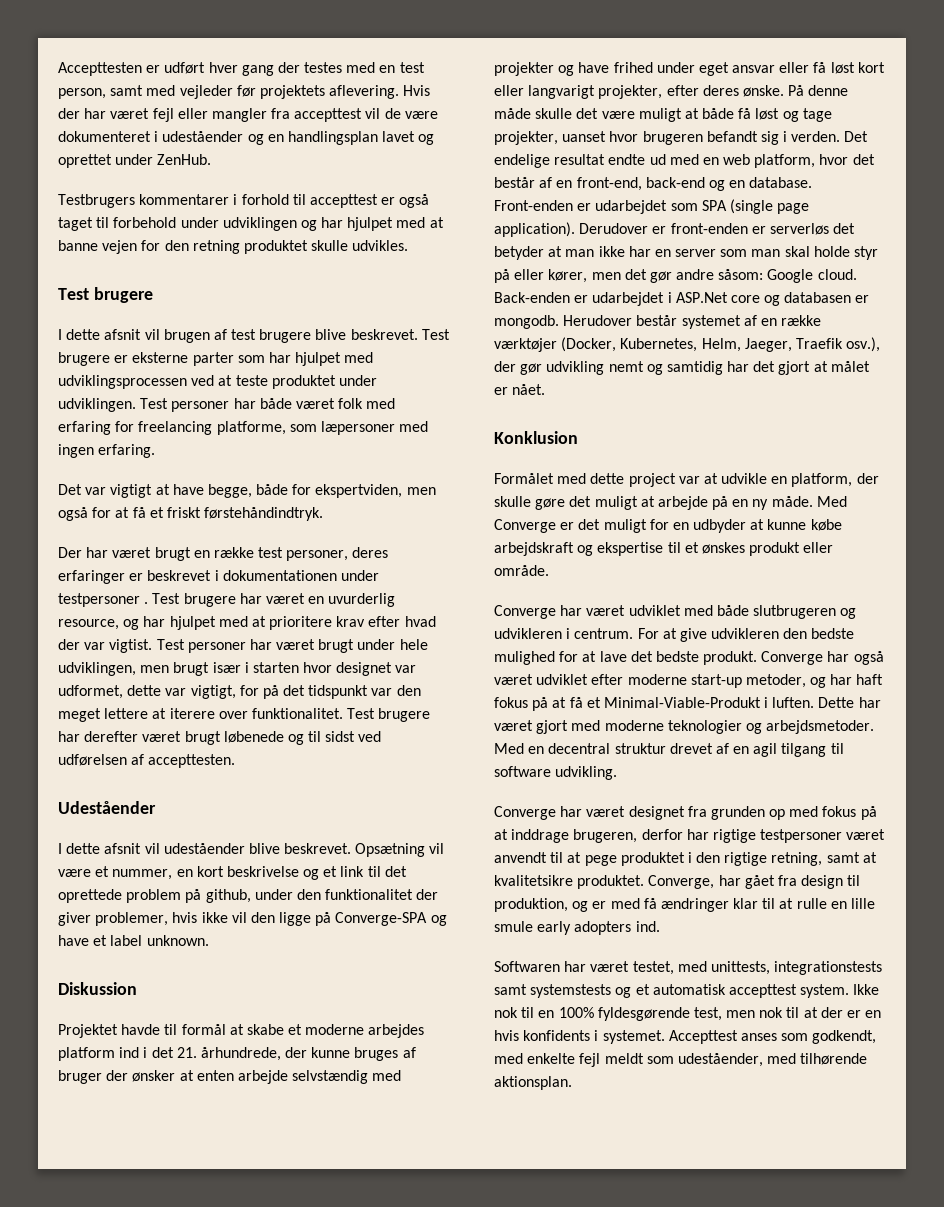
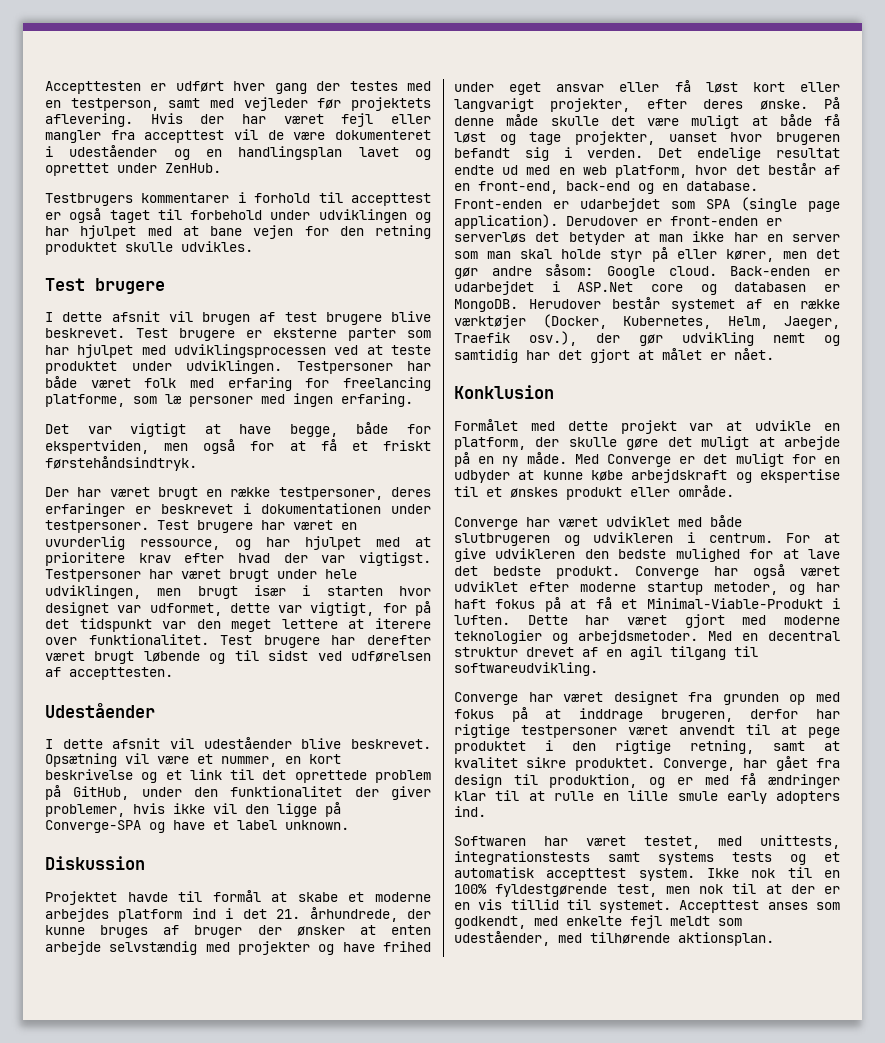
[399,62,425,73] [58,88,106,99] test person, -> [70,98,159,111] testperson,
[58,240,98,251] banne -> [210,226,242,236] bane
[140,398,230,412] Test personer -> [296,361,393,374] Testpersoner
[320,421,395,435] læpersoner -> [165,394,253,407] læ personer
[204,507,324,521] førstehåndindtryk. -> [45,456,197,471] førstehåndsindtryk.
[258,547,349,561] test personer, -> [278,487,383,500] testpersoner,
[58,593,149,607] testpersoner . -> [45,520,149,533] testpersoner.
[58,619,119,630] resource, -> [140,539,220,550] ressource,
[109,639,246,653] vigtist. Test personer -> [359,552,431,566] [45,569,141,582] vigtigst. Testpersoner
[223,731,284,743] løbenede -> [143,651,200,662] løbende
[205,889,251,903] github, -> [73,786,130,800] GitHub,
[494,315,559,329] mongodb. -> [454,299,518,312] MongoDB.
[628,473,676,487] project -> [620,420,677,434] projekt
[690,674,742,688] start-up -> [647,582,703,595] startup
[494,766,618,780] software udvikling. -> [454,662,598,676] softwareudvikling.
[494,875,573,886] kvalitetsikre -> [454,757,567,768] kvalitet sikre
[530,984,612,998] systemstests -> [658,852,772,865] systems tests
[597,1007,690,1021] fyldesgørende -> [495,884,608,897] fyldestgørende
[494,1030,599,1041] hvis konfidents i -> [478,899,591,910] vis tillid til

